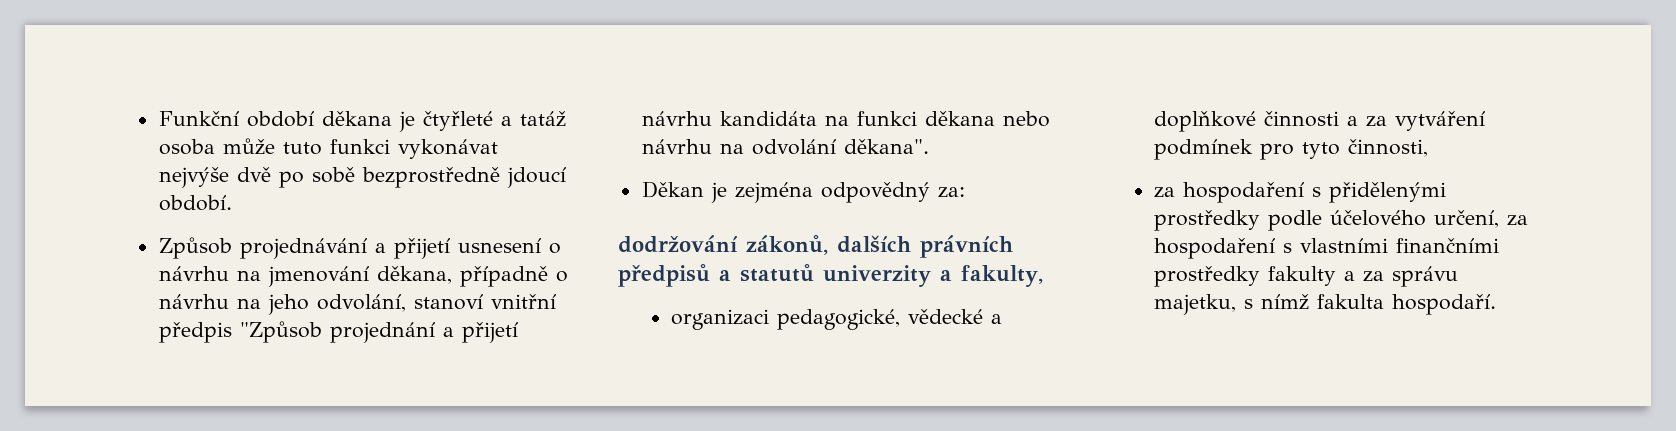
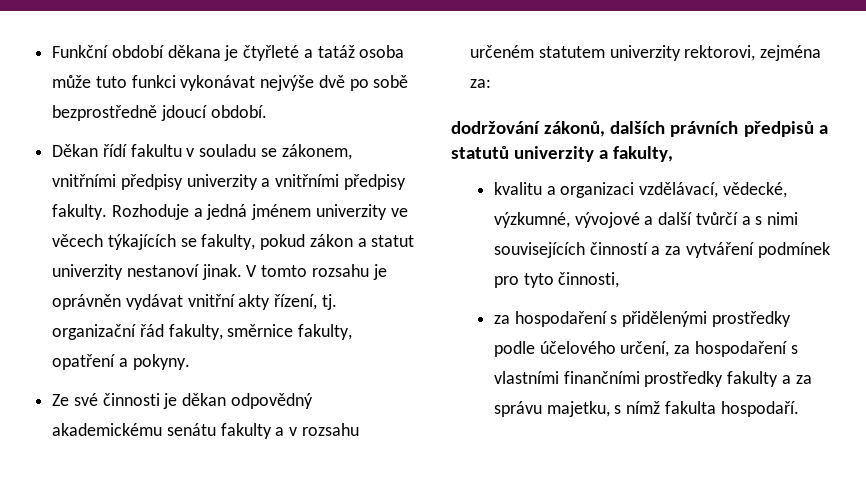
[158,237,561,259] [158,266,568,287] [158,294,556,315] [158,321,518,343] [641,111,1050,127] [641,139,929,155] [641,181,930,203] Způsob projednávání a přijetí usnesení o návrhu na jmenování děkana, případně o návrhu na jeho odvolání, stanoví vnitřní předpis "Způsob projednání a přijetí návrhu kandidáta na funkci děkana nebo návrhu na odvolání děkana". // Děkan je zejména odpovědný -> [52,144,352,160] [52,174,406,190] [52,204,408,220] [52,234,415,250] [52,264,387,280] [52,294,337,310] [52,324,353,340] [52,354,190,370] [52,393,313,409] [52,423,359,439] [470,45,822,61] Děkan řídí fakultu v souladu se zákonem, vnitřními předpisy univerzity a vnitřními předpisy fakulty. Rozhoduje a jedná jménem univerzity ve věcech týkajících se fakulty, pokud zákon a statut univerzity nestanoví jinak. V tomto rozsahu je oprávněn vydávat vnitřní akty řízení, tj. organizační řád fakulty, směrnice fakulty, opatření a pokyny. // Ze své činnosti je děkan odpovědný akademickému senátu fakulty a v rozsahu určeném statutem univerzity rektorovi, zejména
[671,309,1003,330] [1154,111,1340,132] organizaci pedagogické, vědecké a doplňkové činnosti -> [494,182,787,198] [494,212,799,228] [494,242,648,258] kvalitu a organizaci vzdělávací, vědecké, výzkumné, vývojové a další tvůrčí a s nimi souvisejících činností

